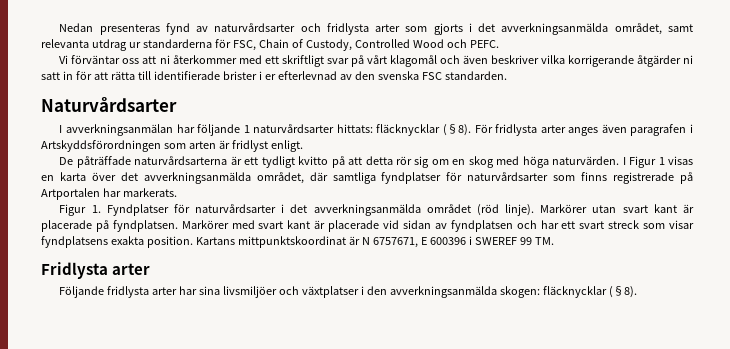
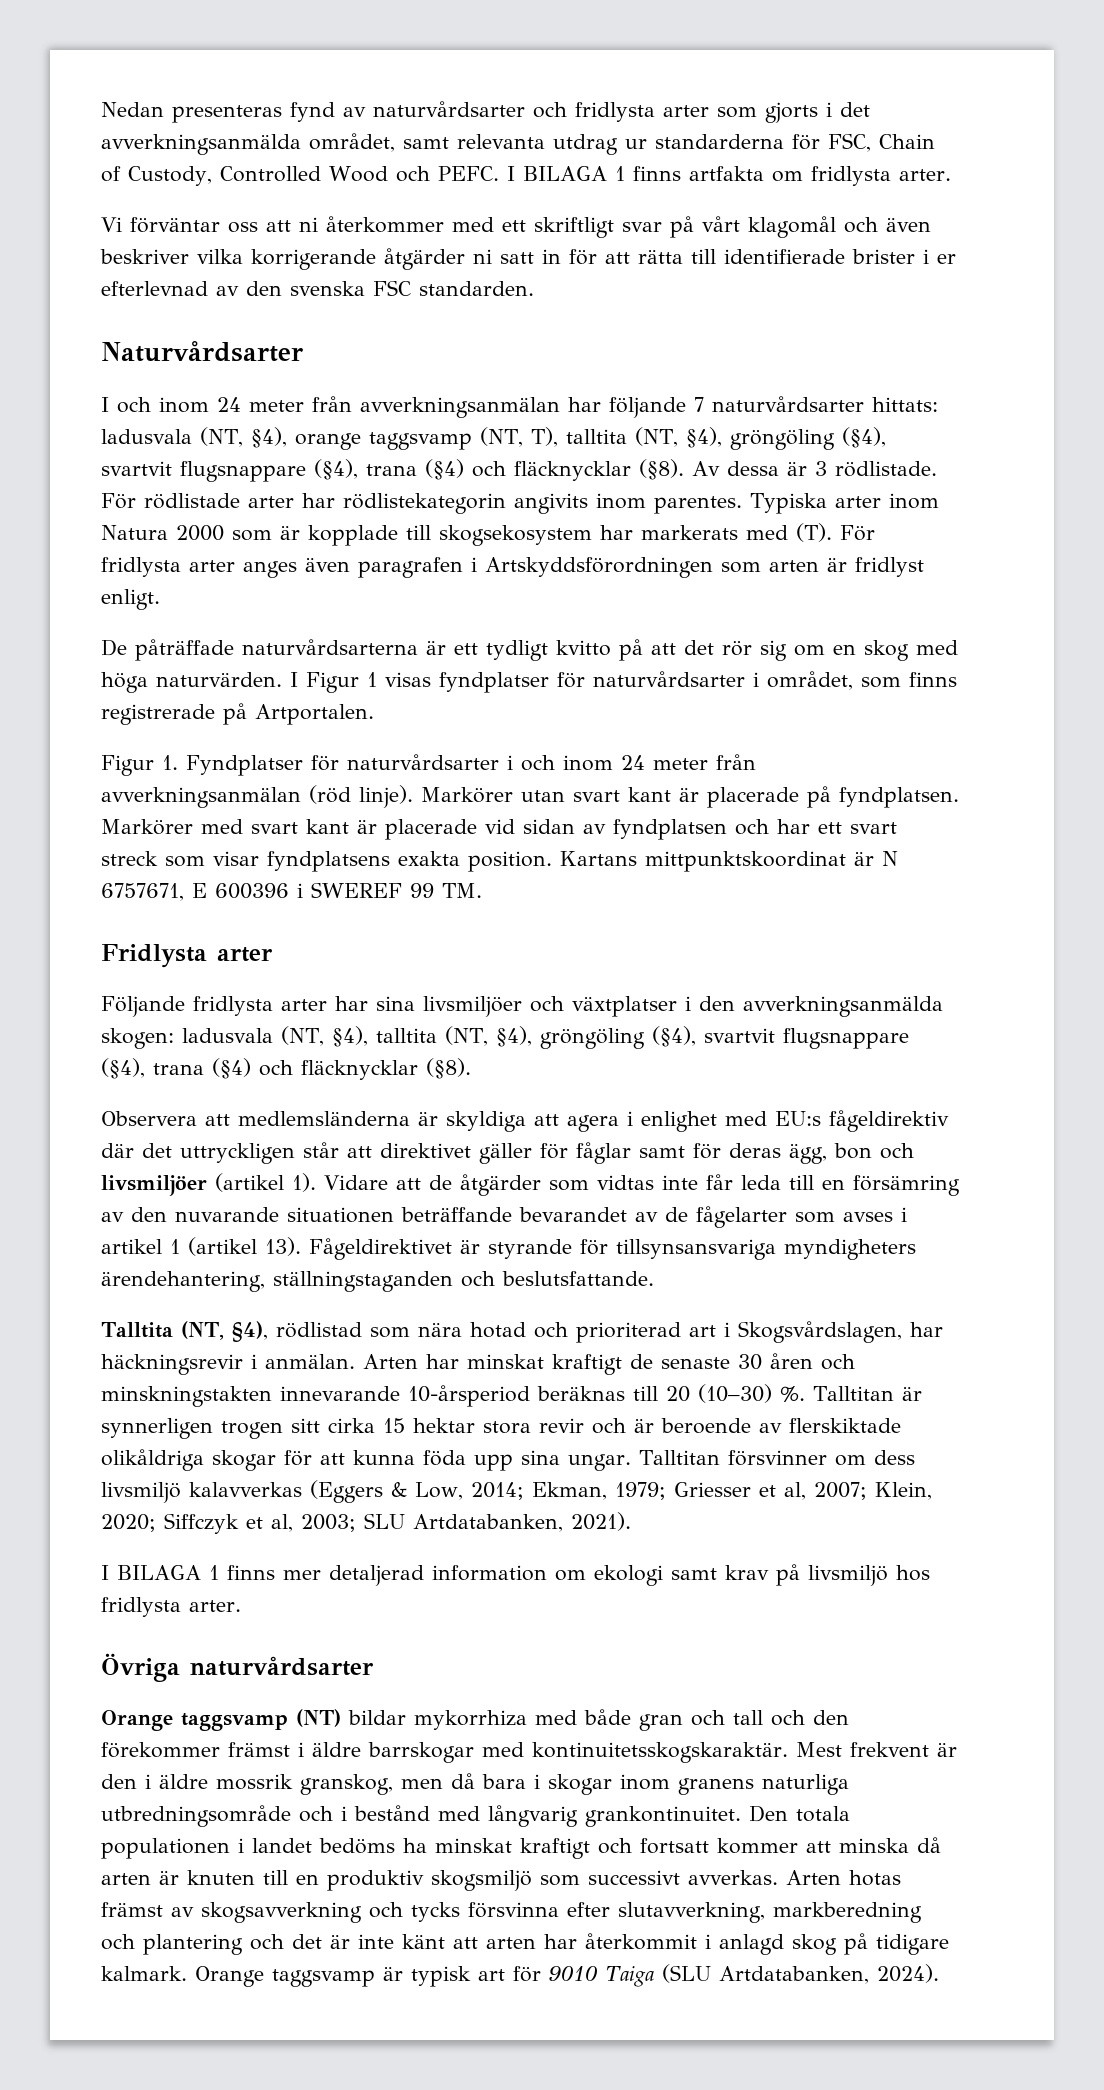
(499, 44) none -> [506,166,951,186] I BILAGA 1 finns artfakta om fridlysta arter.
(63, 129) none -> [117,396,352,413] och inom 24 meter från
[243,125,250,133] 1 -> [694,397,704,412] 7
[376,124,471,136] fläcknycklar (§8). -> [101,427,886,450] [101,459,937,482] [101,493,939,514] [101,523,832,546] ladusvala (NT, §4), orange taggsvamp (NT, T), talltita (NT, §4), gröngöling (§4), svartvit flugsnappare (§4), trana (§4) och fläcknycklar (§8). Av dessa är 3 rödlistade. För rödlistade arter har rödlistekategorin angivits inom parentes. Typiska arter inom Natura 2000 som är kopplade till skogsekosystem har markerats med (T).
[365,156,393,165] detta -> [684,640,714,655] det
[41,172,376,184] en karta över det avverkningsanmälda området, där samtliga -> (431, 679) none
(549, 176) none -> [753,671,853,690] i området,
[41,188,177,200] Artportalen har markerats. -> [255,704,374,725] Artportalen.
[290,204,471,216] det avverkningsanmälda området -> [521,754,756,771] [101,787,301,808] och inom 24 meter från avverkningsanmälan
[543,286,637,298] fläcknycklar (§8). -> [182,1026,909,1049] [101,1058,471,1080] [101,1110,949,1132] [101,1142,914,1164] [101,1173,960,1196] [101,1206,907,1228] [101,1237,916,1260] [101,1271,654,1292] [101,1321,943,1343] [101,1353,855,1375] [101,1384,922,1407] [101,1418,901,1439] [101,1449,915,1471] [101,1480,932,1503] [101,1512,631,1534] [101,1564,930,1586] [101,1597,241,1617] [101,1653,374,1682] [101,1709,849,1731] [101,1742,957,1763] [101,1773,849,1795] [101,1805,850,1827] [101,1837,941,1859] [101,1870,901,1891] [101,1902,922,1923] [101,1933,949,1955] [101,1964,939,1987] ladusvala (NT, §4), talltita (NT, §4), gröngöling (§4), svartvit flugsnappare (§4), trana (§4) och fläcknycklar (§8). // Observera att medlemsländerna är skyldiga att agera i enlighet med EU:s fågeldirektiv där det uttryckligen står att direktivet gäller för fåglar samt för deras ägg, bon och livsmiljöer (artikel 1). Vidare att de åtgärder som vidtas inte får leda till en försämring av den nuvarande situationen beträffande bevarandet av de fågelarter som avses i artikel 1 (artikel 13). Fågeldirektivet är styrande för tillsynsansvariga myndigheters ärendehantering, ställningstaganden och beslutsfattande. // Talltita (NT, §4), rödlistad som nära hotad och prioriterad art i Skogsvårdslagen, har häckningsrevir i anmälan. Arten har minskat kraftigt de senaste 30 åren och minskningstakten innevarande 10-årsperiod beräknas till 20 (10–30) %. Talltitan är synnerligen trogen sitt cirka 15 hektar stora revir och är beroende av flerskiktade olikåldriga skogar för att kunna föda upp sina ungar. Talltitan försvinner om dess livsmiljö kalavverkas (Eggers & Low, 2014; Ekman, 1979; Griesser et al, 2007; Klein, 2020; Siffczyk et al, 2003; SLU Artdatabanken, 2021). // I BILAGA 1 finns mer detaljerad information om ekologi samt krav på livsmiljö hos fridlysta arter. // Övriga naturvårdsarter // Orange taggsvamp (NT) bildar mykorrhiza med både gran och tall och den förekommer främst i äldre barrskogar med kontinuitetsskogskaraktär. Mest frekvent är den i äldre mossrik granskog, men då bara i skogar inom granens naturliga utbredningsområde och i bestånd med långvarig grankontinuitet. Den totala populationen i landet bedöms ha minskat kraftigt och fortsatt kommer att minska då arten är knuten till en produktiv skogsmiljö som successivt avverkas. Arten hotas främst av skogsavverkning och tycks försvinna efter slutavverkning, markberedning och plantering och det är inte känt att arten har återkommit i anlagd skog på tidigare kalmark. Orange taggsvamp är typisk art för 9010 Taiga (SLU Artdatabanken, 2024).

